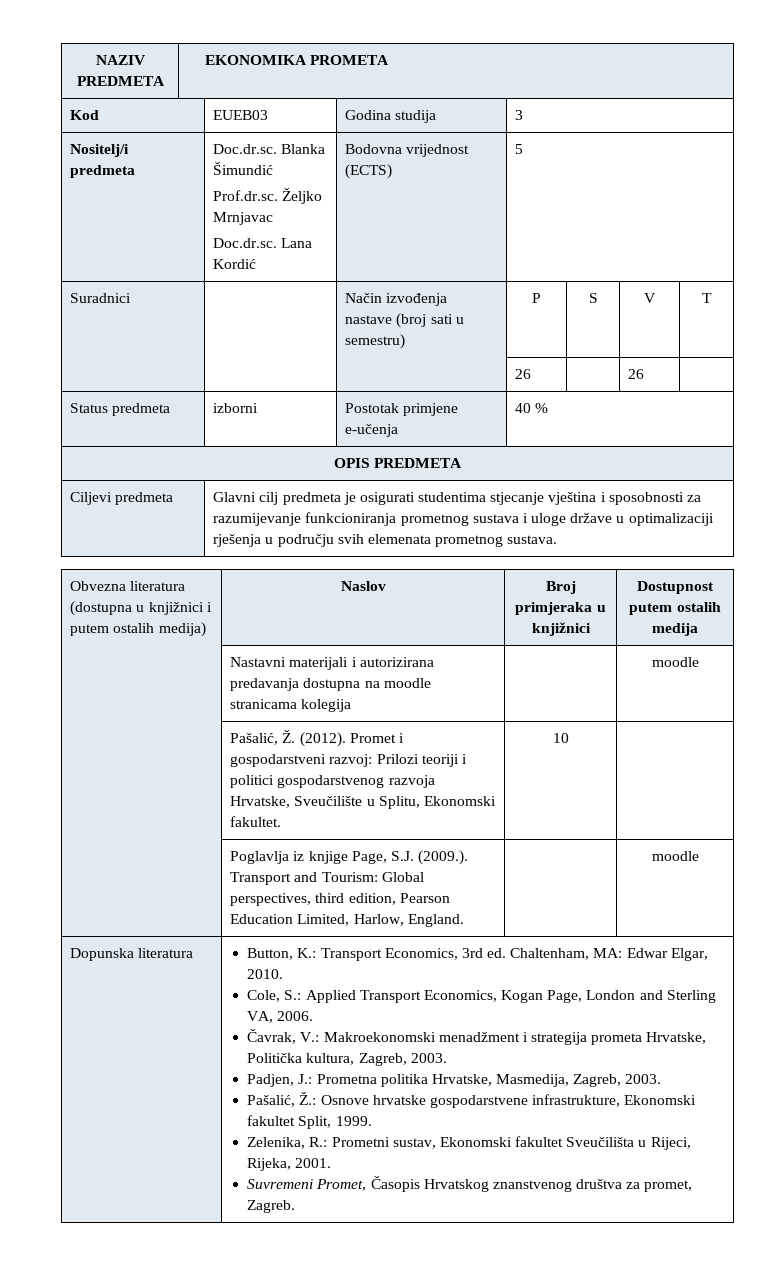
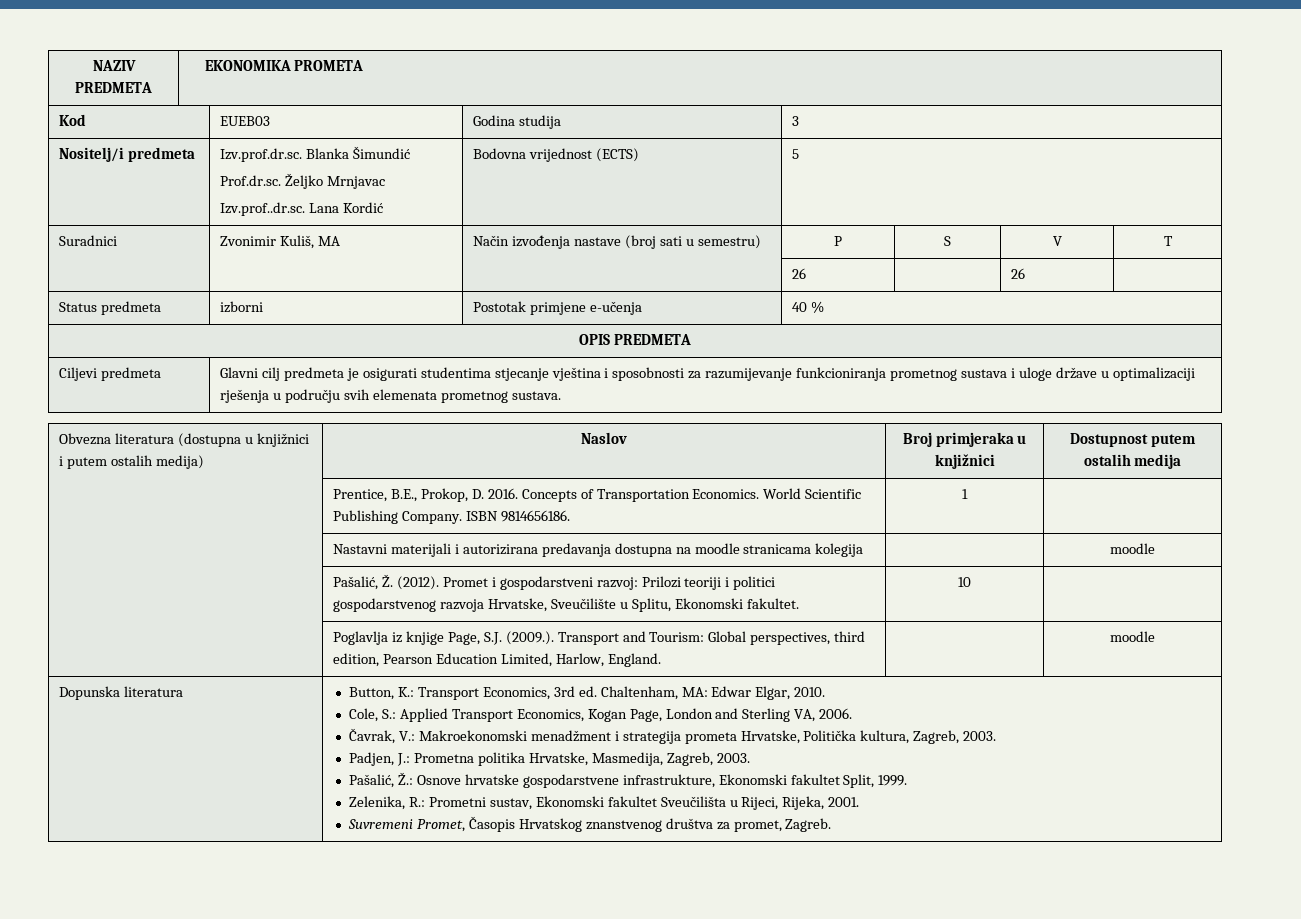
[213,144,278,154] Doc.dr.sc. -> [220,148,303,162] Izv.prof.dr.sc.
[213,238,278,248] Doc.dr.sc. -> [220,202,306,216] Izv.prof..dr.sc.
(132, 298) none -> [220,235,340,249] Zvonimir Kuliš, MA
(698, 629) none -> [333,488,862,502] [333,510,570,524] [962,489,968,499] // | Prentice, B.E., Prokop, D. 2016. Concepts of Transportation Economics. World Scientific Publishing Company. ISBN 9814656186. | 1 |

